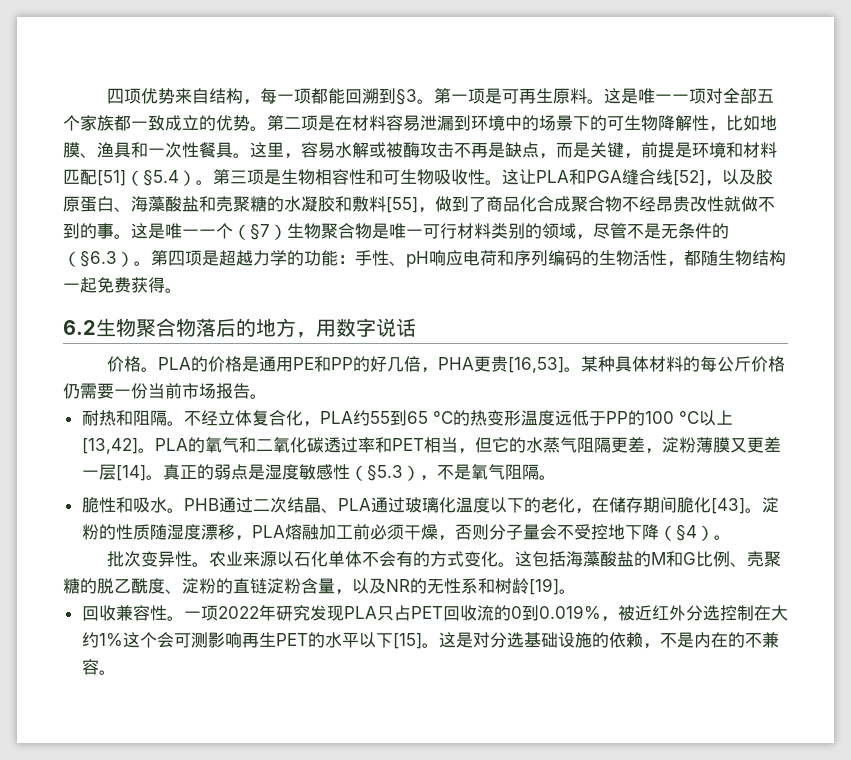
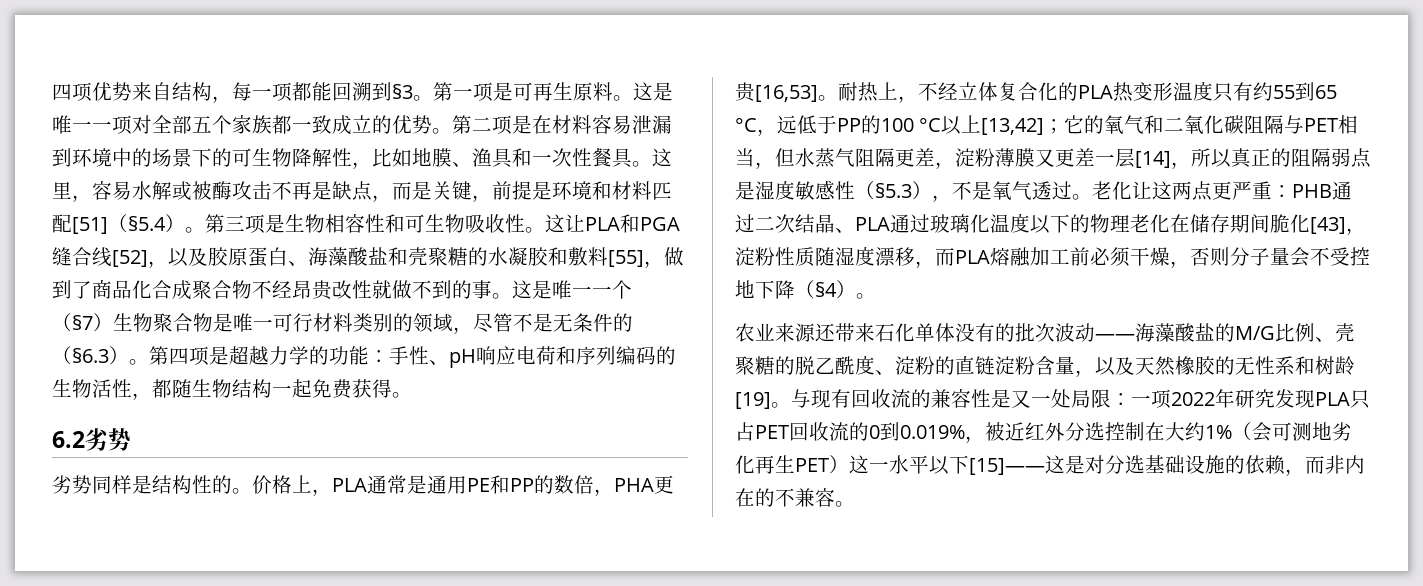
[96,318,416,338] [107,356,243,372] 生物聚合物落后的地方，用数字说话 // 价格。PLA的价格 -> [85,428,131,451] [52,475,407,496] 劣势 // 劣势同样是结构性的。价格上，PLA通常
[370,356,405,372] 好几 -> [554,475,574,494] 数
[581,356,786,372] [63,383,267,399] [81,410,353,427] 某种具体材料的每公斤价格仍需要一份当前市场报告。 // 耐热和阻隔。不经立体复合化，PLA -> [838,82,1253,103] 耐热上，不经立体复合化的PLA热变形温度只有
[452,410,555,426] 的热变形温度 -> [757,129,777,136] ，
[137,438,188,453] 。PLA -> [1044,115,1085,134] ；它
[323,437,392,453] 透过率和 -> [1244,115,1305,134] 阻隔与
[491,437,526,453] 它的 -> (795, 157) none
[145,464,214,480] 。真正的 -> [1171,148,1331,169] ，所以真正的阻隔
[504,464,556,480] [81,497,184,513] 阻隔。 // 脆性和吸水。 -> [1032,181,1292,201] 透过。老化让这两点更严重：
[540,497,592,514] 老化， -> [1090,214,1170,233] 物理老化
[744,497,779,513] [81,524,116,540] 。淀粉的 -> [1346,228,1366,235] [735,247,775,266] ，淀粉
(252, 538) none -> [935,248,955,266] 而
[107,551,210,567] 批次变异性。 -> (876, 296) none
[277,551,295,567] 以 -> [815,323,875,342] 还带来
[362,551,697,567] 不会有的方式变化。这包括海藻酸盐的M和G -> [955,323,1275,342] 没有的批次波动——海藻酸盐的M/G
[386,579,410,592] NR -> [1135,356,1215,376] 天然橡胶
[81,605,184,621] // 回收兼容性。 -> [791,389,1131,408] 与现有回收流的兼容性是又一处局限：
[122,632,242,648] 这个会可测影响 -> [1232,422,1352,442] [735,455,755,474] （会可测地劣化
[307,632,325,648] 的 -> [829,455,889,474] ）这一
[392,633,439,649] [15]。 -> [969,458,1045,475] [15]——
[659,632,694,648] 不是 -> [1305,455,1345,474] 而非

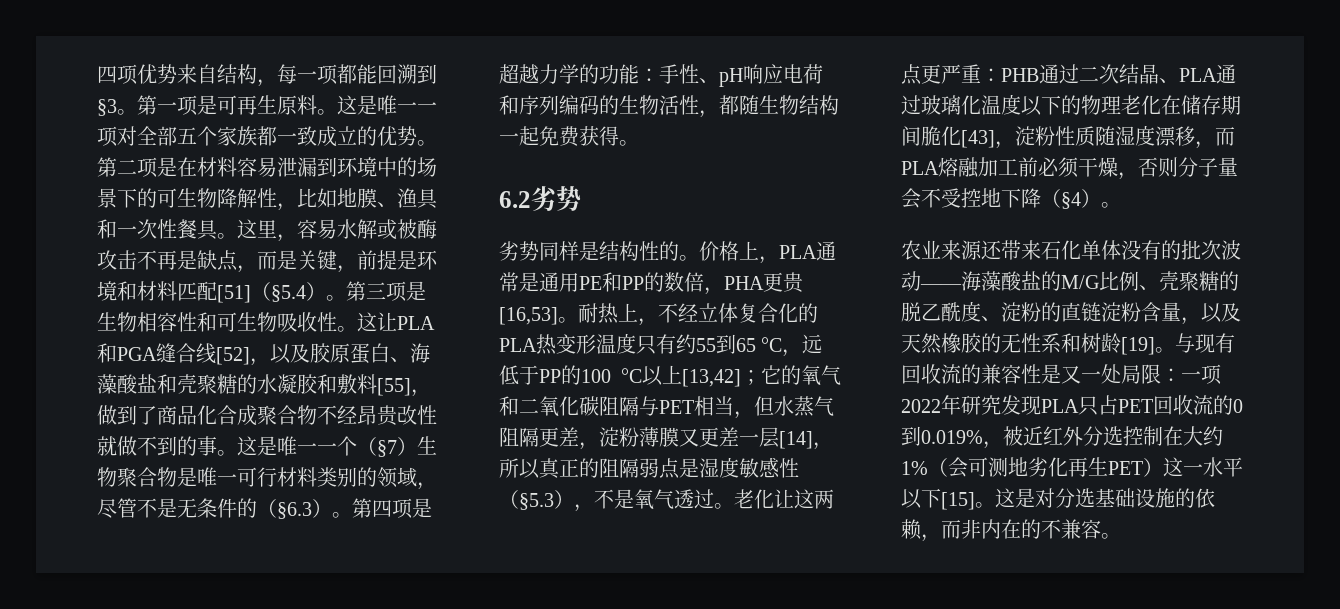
[969,458,1045,475] [15]—— -> [941,492,995,510] [15]。

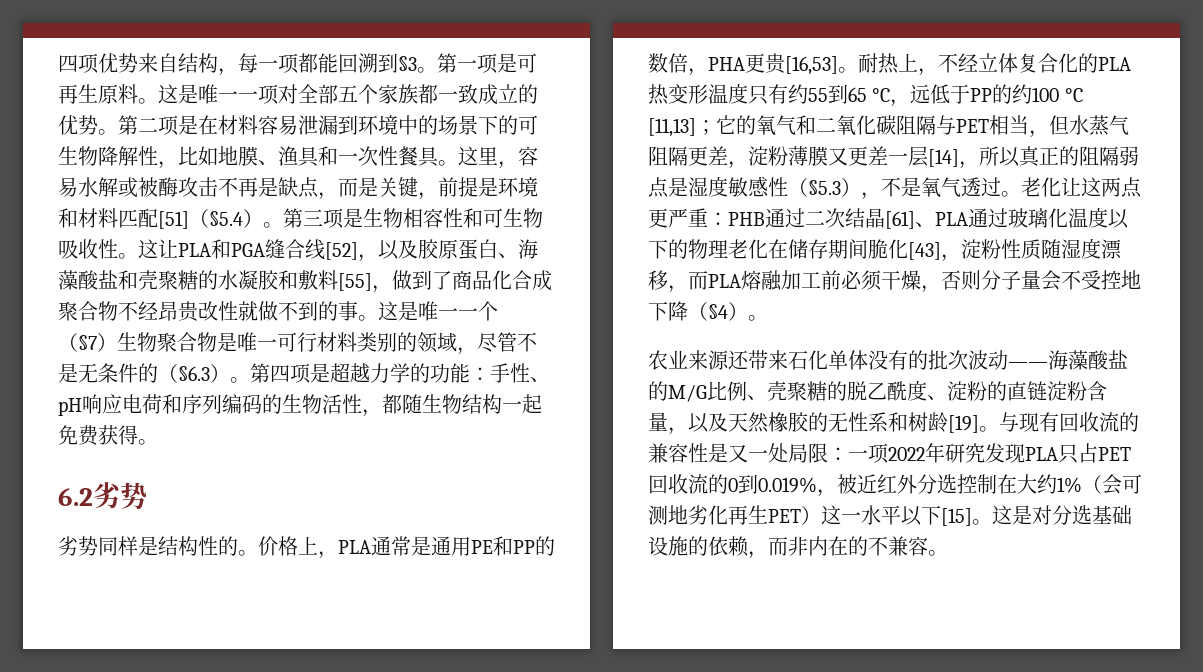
(581, 375) none -> [1012,84,1033,104] 约
[642,365,741,387] 以上[13,42] -> [648,118,696,137] [11,13]
(1159, 74) none -> [885,211,915,229] [61]

